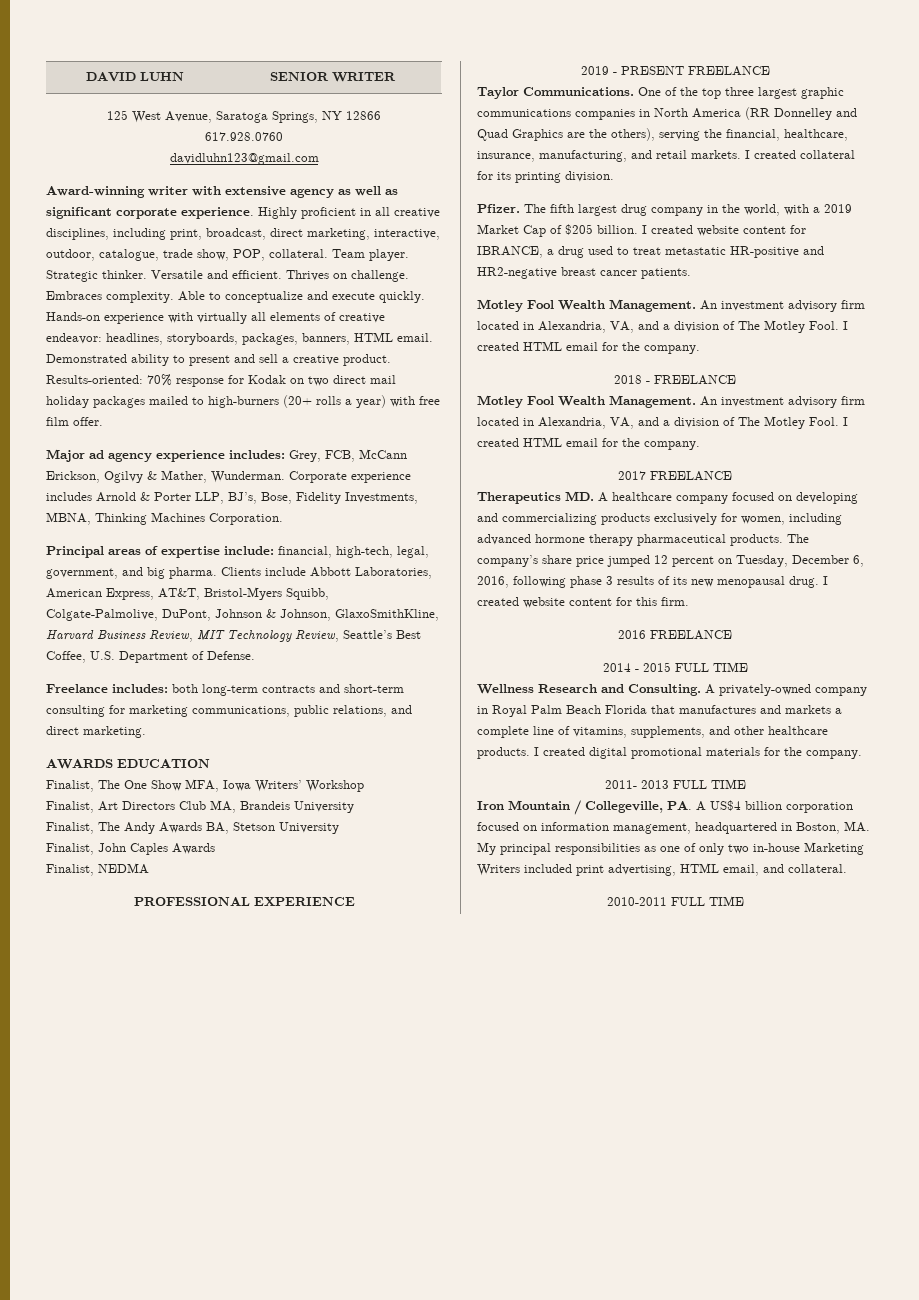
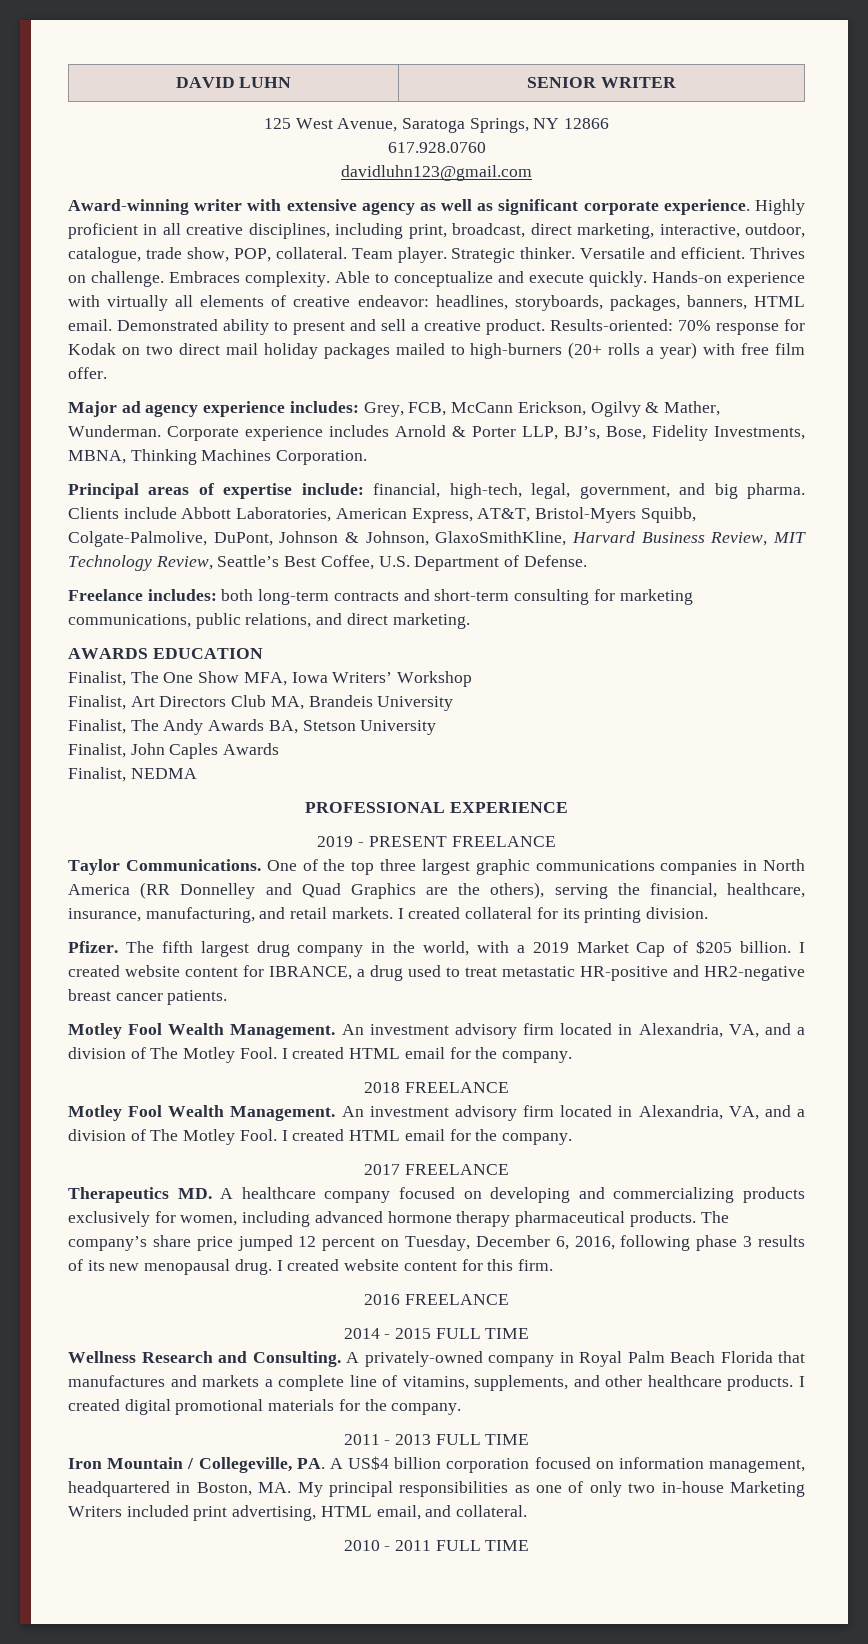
[646,381,650,384] - -> (401, 1087) none
[604,780,637,789] 2011- -> [343,1434,391,1445] 2011 -
[606,897,667,906] 2010-2011 -> [343,1540,432,1551] 2010 - 2011

